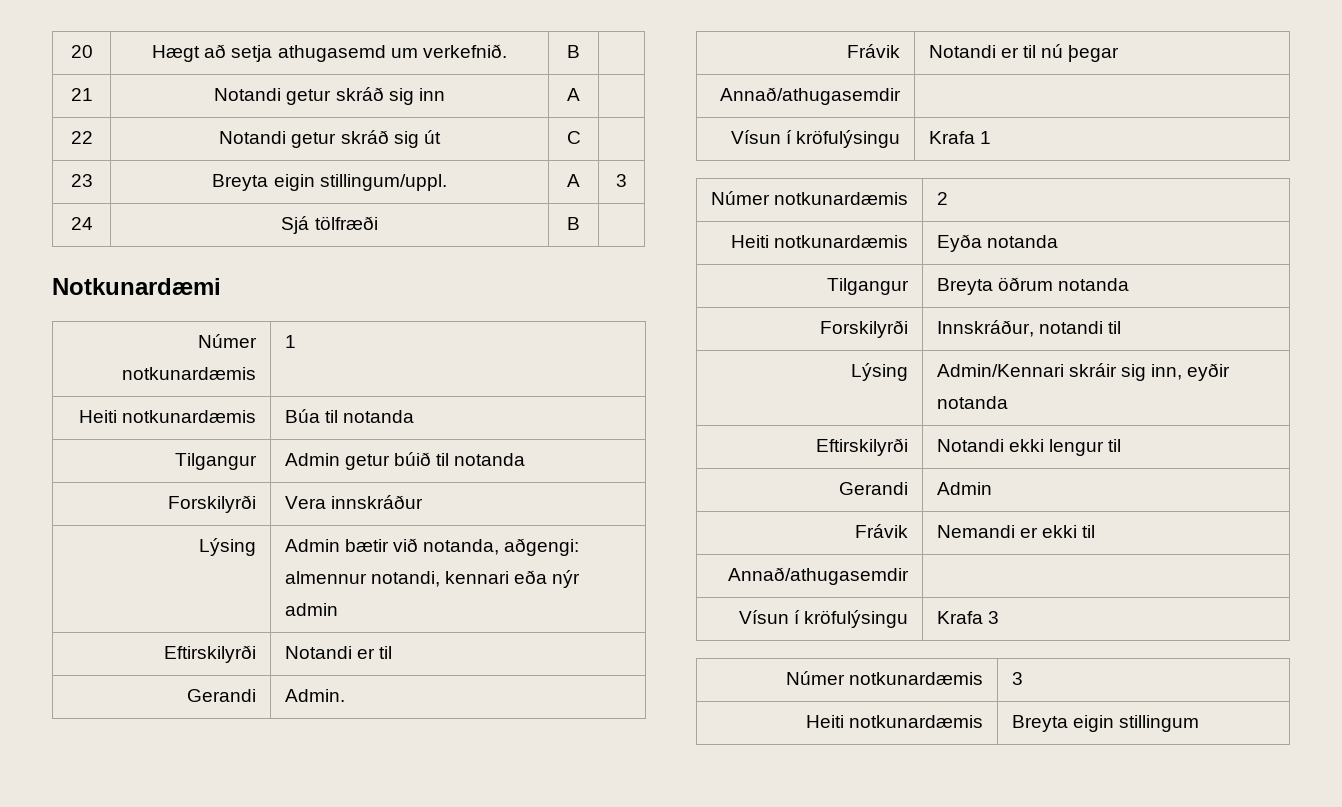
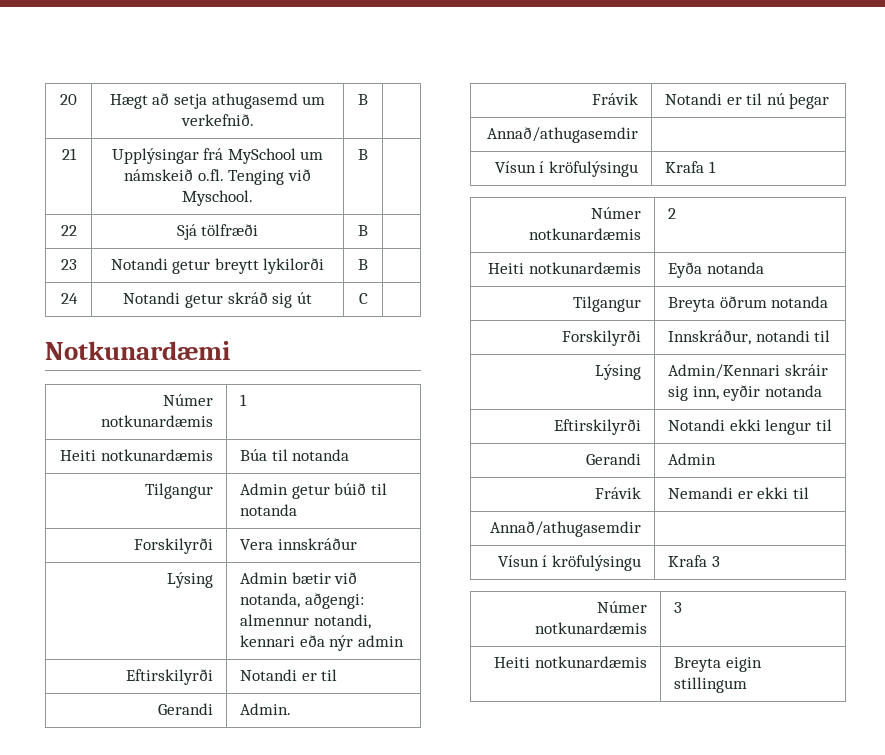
[214,87,445,105] [567,88,580,101] [70,131,93,144] Notandi getur skráð sig inn | A | // 22 -> [111,148,324,164] [124,169,311,185] [182,190,253,206] [358,149,368,160] [60,225,77,236] [176,224,259,240] [358,225,368,236] [60,259,77,270] [110,258,325,274] [358,259,368,270] [60,293,78,304] Upplýsingar frá MySchool um námskeið o.fl. Tenging við Myschool. | B | // 22 | Sjá tölfræði | B | // 23 | Notandi getur breytt lykilorði | B | // 24
[70,174,93,187] [212,174,447,191] [567,174,580,187] [616,174,627,187] [70,217,93,230] [281,216,378,234] [567,217,580,230] // 23 | Breyta eigin stillingum/uppl. | A | 3 // 24 | Sjá tölfræði | B | -> (368, 298) none

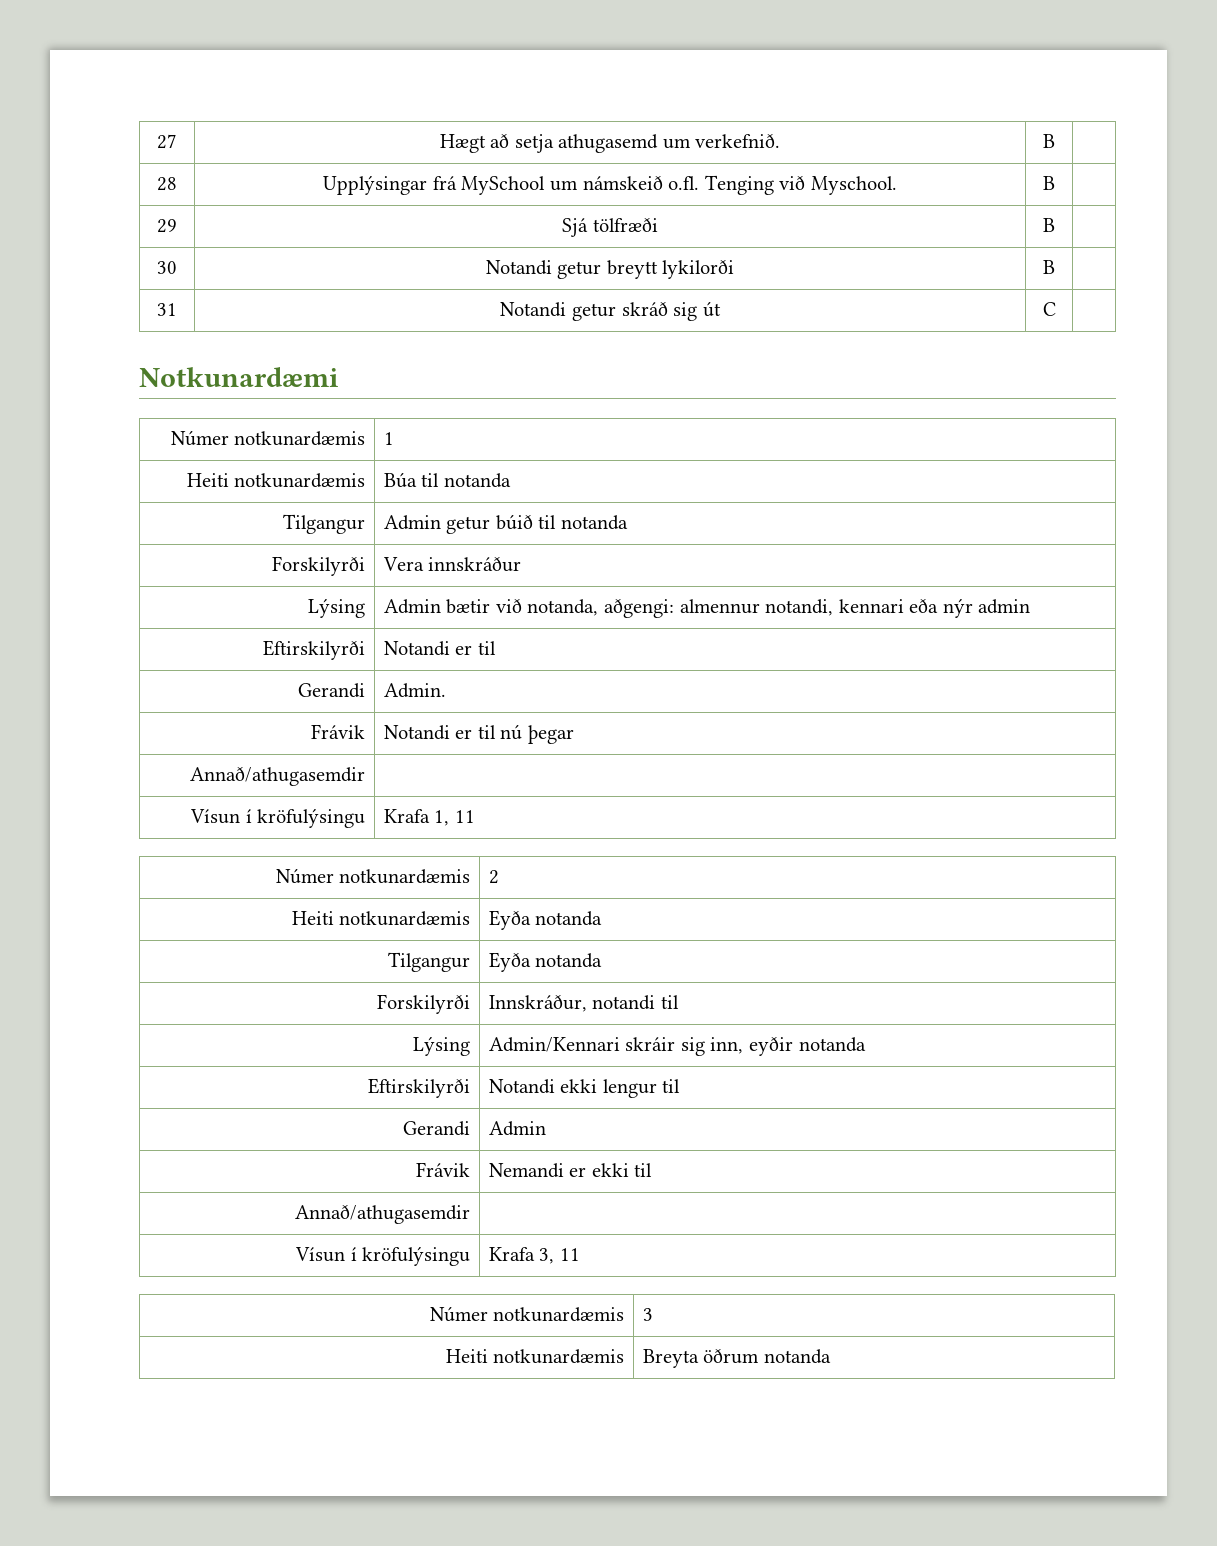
[60,94,77,105] 20 -> [157,134,177,149] 27
[61,148,77,160] 21 -> [157,177,177,191] 28
[60,225,77,236] 22 -> [157,219,177,233] 29
[60,259,77,270] 23 -> [157,261,177,274] 30
[60,293,78,304] 24 -> [157,303,177,316] 31
[708,161,716,173] 1 -> [434,810,475,826] 1, 11
[668,296,767,312] Breyta öðrum -> [488,952,531,972] Eyða
[711,556,720,567] 3 -> [539,1248,580,1264] 3, 11
[725,657,762,672] [674,677,748,693] eigin stillingum -> [703,1349,831,1364] öðrum notanda

